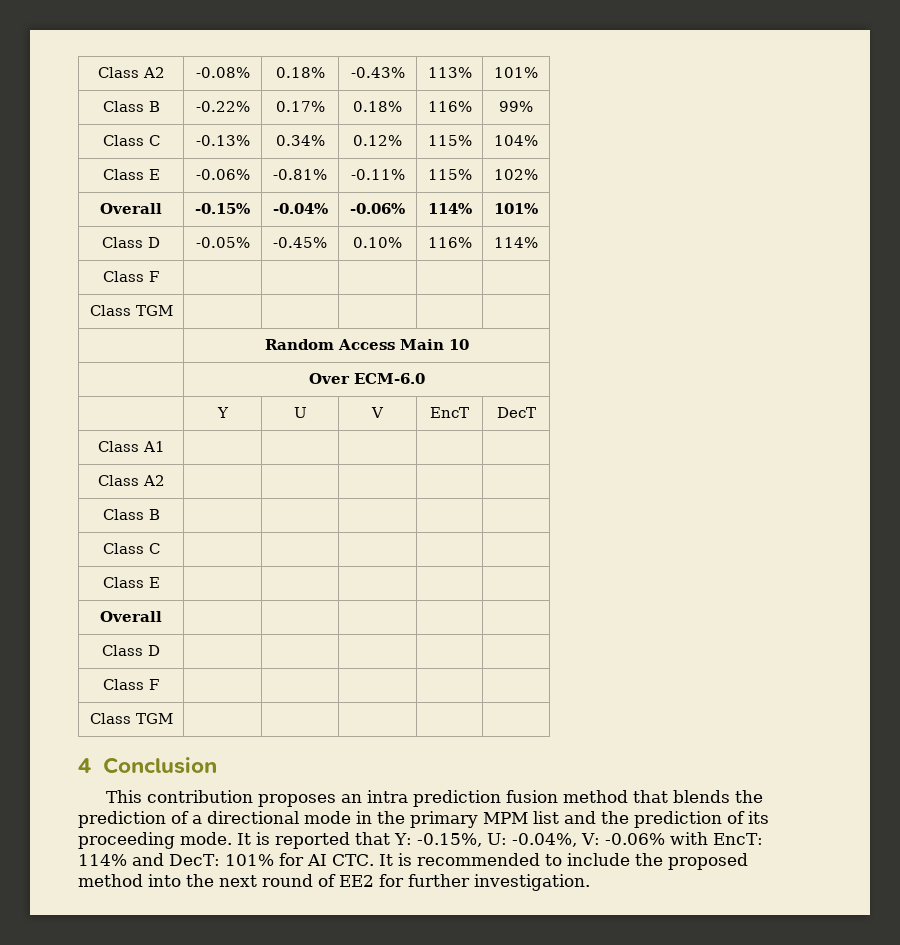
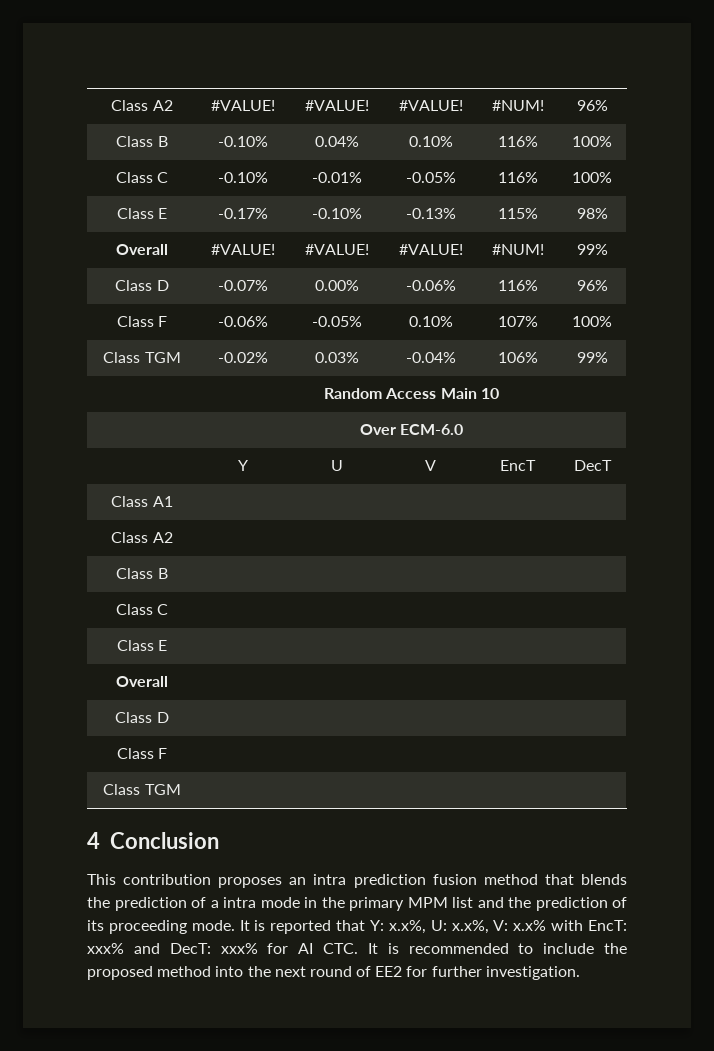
[97,67,165,78] [195,67,250,78] [275,67,325,78] [350,67,405,78] [427,67,472,78] [494,67,538,78] [102,101,160,112] [195,101,250,112] [275,101,325,112] [353,101,402,112] [427,101,472,112] [499,101,533,112] [102,135,160,146] [195,135,250,146] [275,135,325,146] [353,135,402,146] [427,135,472,146] [494,135,538,146] [102,169,160,180] [195,169,250,180] [273,169,327,180] [350,169,405,180] [427,169,472,180] [494,169,538,180] [100,203,162,214] [195,203,250,214] [272,203,328,214] [350,203,405,214] [427,203,472,214] [494,203,538,214] [102,237,160,248] [195,237,250,248] [273,237,327,248] [353,237,402,248] [427,237,472,248] [494,237,538,248] [103,271,159,282] [89,305,173,316] Class A2 | -0.08% | 0.18% | -0.43% | 113% | 101% // Class B | -0.22% | 0.17% | 0.18% | 116% | 99% // Class C | -0.13% | 0.34% | 0.12% | 115% | 104% // Class E | -0.06% | -0.81% | -0.11% | 115% | 102% // Overall | -0.15% | -0.04% | -0.06% | 114% | 101% // Class D | -0.05% | -0.45% | 0.10% | 116% | 114% // Class F | | | | | // Class TGM | | | | | -> [111,100,173,111] [211,100,275,111] [304,100,369,111] [398,100,463,111] [491,100,544,111] [576,100,608,111] [116,136,168,147] [218,136,268,147] [314,136,359,147] [408,136,453,147] [497,136,538,147] [572,136,612,147] [115,172,169,183] [218,172,268,183] [311,172,362,183] [405,172,456,183] [497,172,538,183] [572,172,612,183] [116,208,168,219] [218,208,268,219] [311,208,362,219] [405,208,456,219] [497,208,538,219] [576,208,608,219] [116,244,168,255] [211,244,275,255] [304,244,369,255] [398,244,463,255] [491,244,544,255] [576,244,608,255] [115,280,169,291] [218,280,268,291] [314,280,359,291] [405,280,456,291] [497,280,538,291] [576,280,608,291] [116,316,168,327] [218,316,268,327] [311,316,362,327] [408,316,453,327] [497,316,538,327] [572,316,612,327] [103,352,181,363] [218,352,268,363] [314,352,359,363] [405,352,456,363] [497,352,538,363] [576,352,608,363] Class A2 | #VALUE! | #VALUE! | #VALUE! | #NUM! | 96% // Class B | -0.10% | 0.04% | 0.10% | 116% | 100% // Class C | -0.10% | -0.01% | -0.05% | 116% | 100% // Class E | -0.17% | -0.10% | -0.13% | 115% | 98% // Overall | #VALUE! | #VALUE! | #VALUE! | #NUM! | 99% // Class D | -0.07% | 0.00% | -0.06% | 116% | 96% // Class F | -0.06% | -0.05% | 0.10% | 107% | 100% // Class TGM | -0.02% | 0.03% | -0.04% | 106% | 99%
[207,811,299,824] directional -> [223,897,256,908] intra
[416,833,665,847] -0.15%, U: -0.04%, V: -0.06% -> [388,920,547,934] x.x%, U: x.x%, V: x.x%
[78,854,127,866] 114% -> [87,943,124,954] xxx%
[225,854,274,866] 101% -> [220,943,258,954] xxx%

